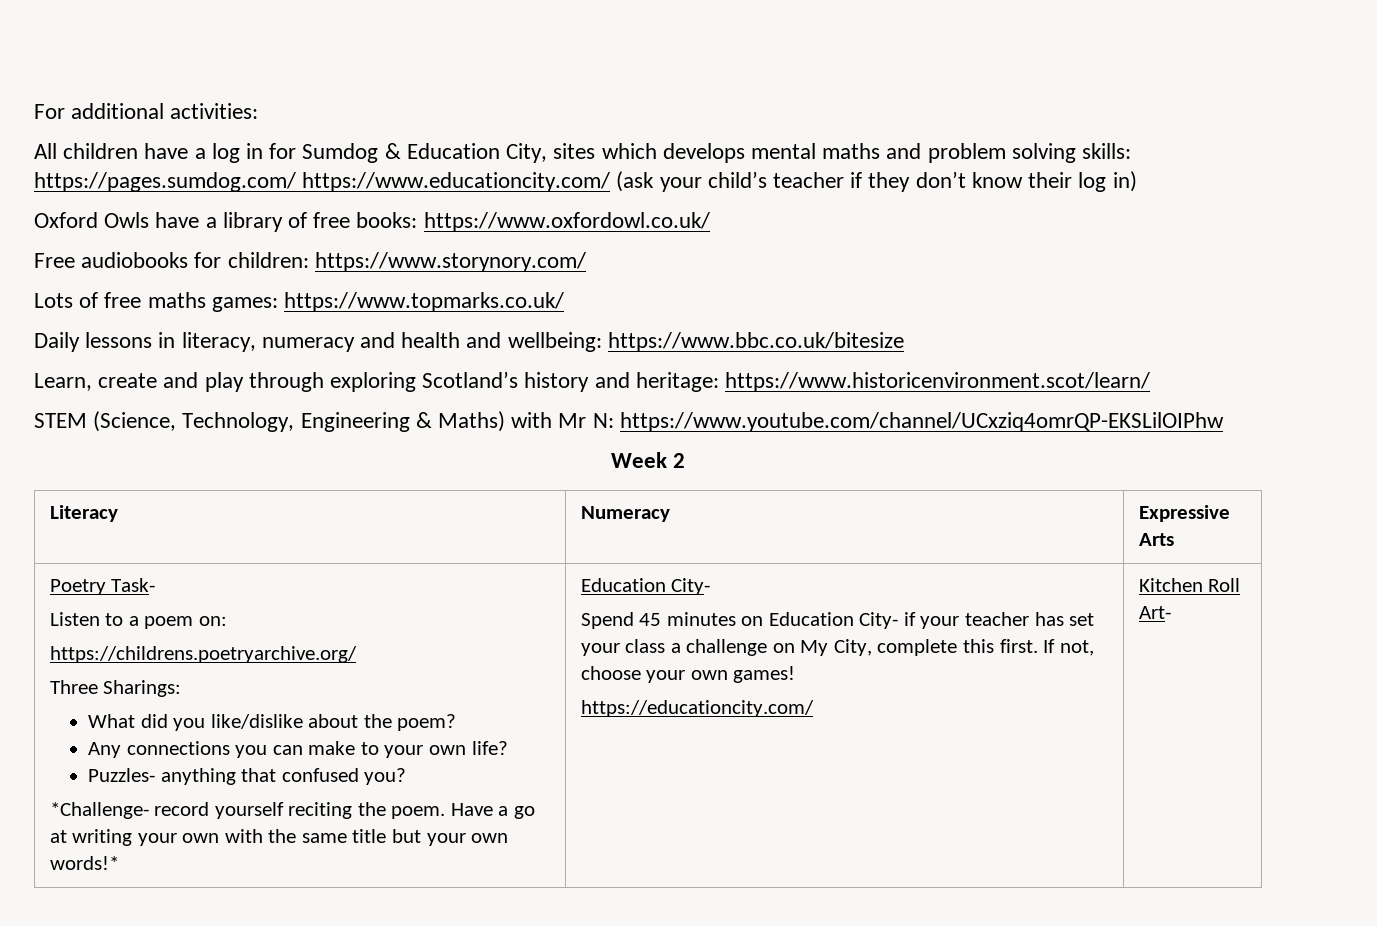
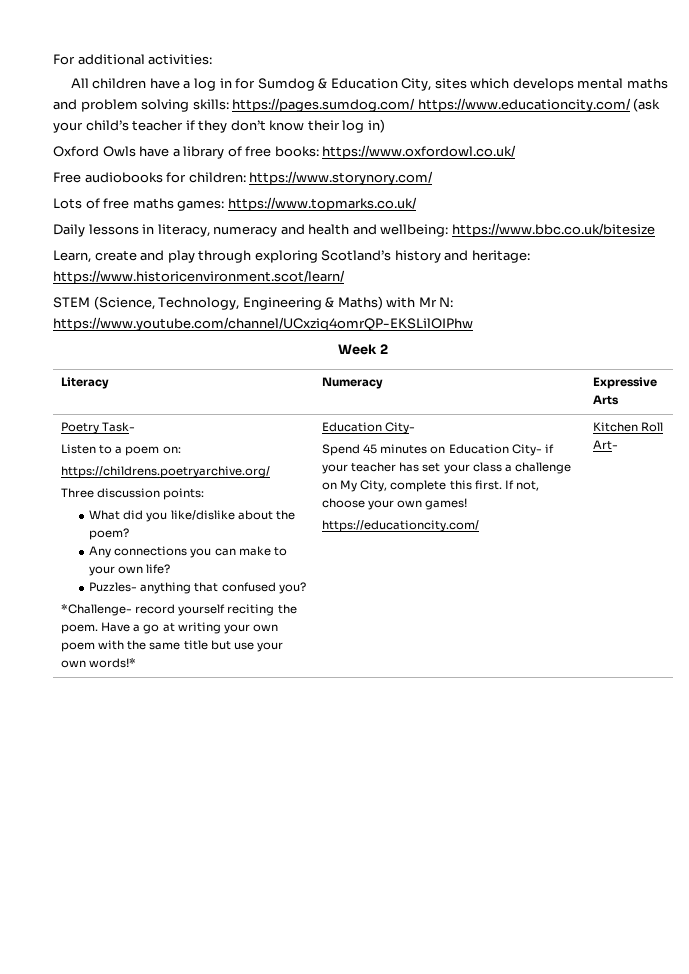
[103,680,182,697] Sharings: -> [97,488,205,500] discussion points:
(220, 838) none -> [61,642,96,652] poem
(422, 836) none -> [233,642,254,650] use

